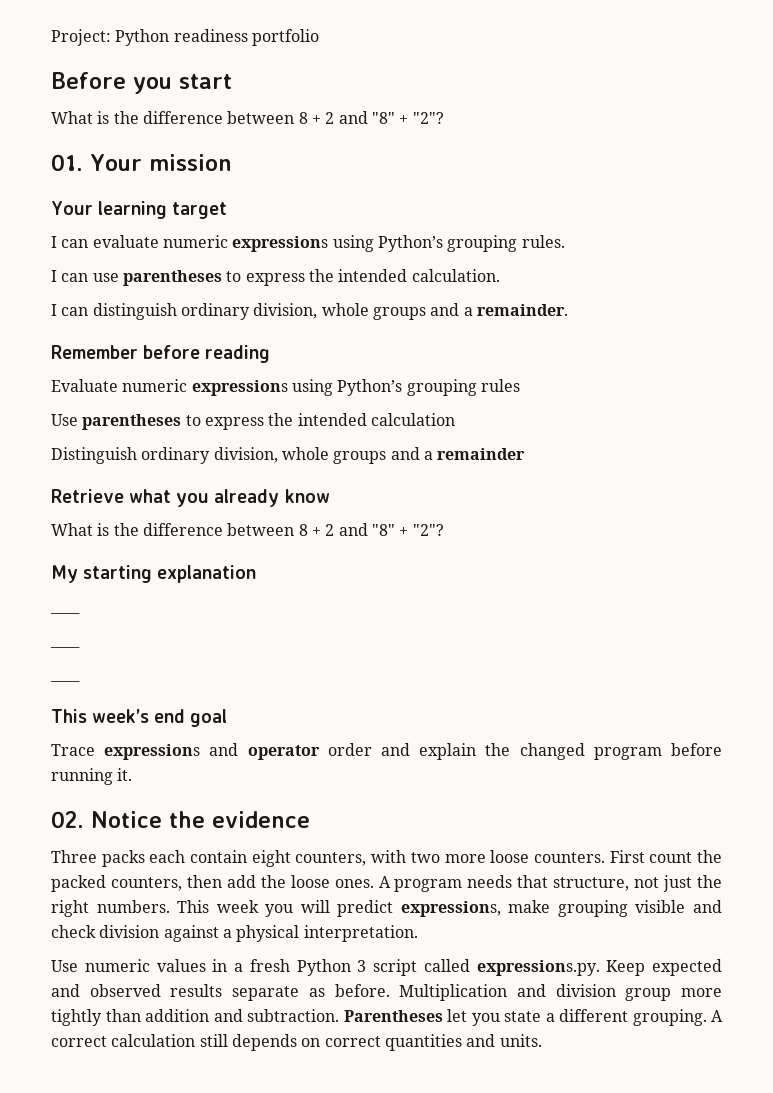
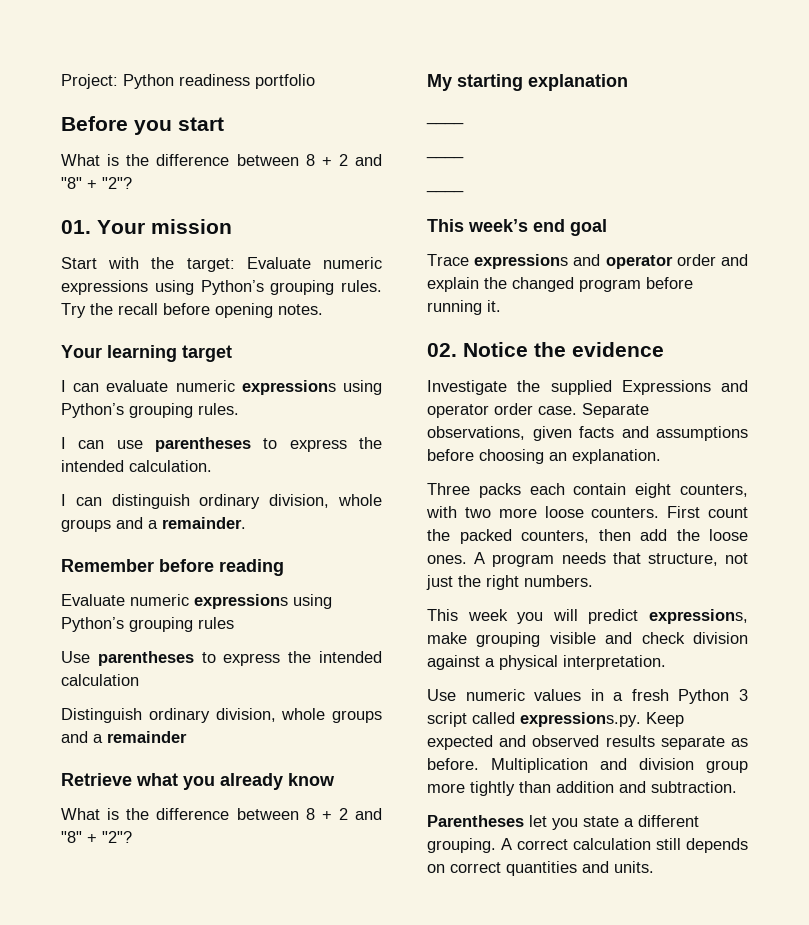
(232, 162) none -> [61,257,382,272] [61,280,382,295] [61,303,323,318] // Start with the target: Evaluate numeric expressions using Python’s grouping rules. Try the recall before opening notes.
(310, 819) none -> [427,380,748,395] [427,403,649,418] [427,426,748,441] [427,449,661,464] // Investigate the supplied Expressions and operator order case. Separate observations, given facts and assumptions before choosing an explanation.
(170, 906) none -> (593, 581) //
(339, 1015) none -> (737, 787) //

